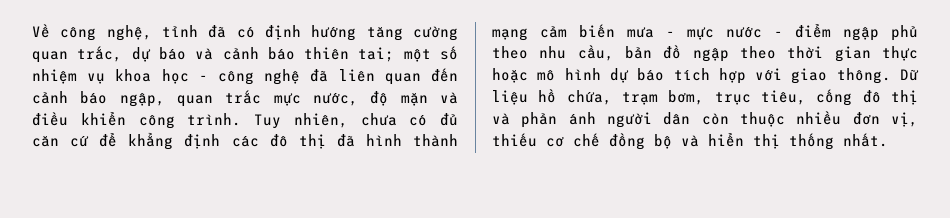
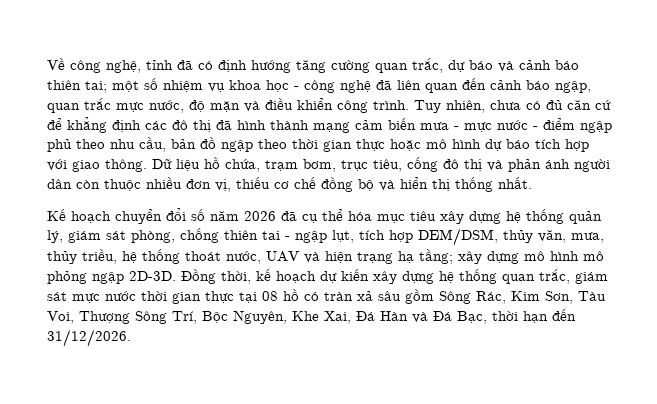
(888, 140) none -> [47,208,602,224] [47,228,604,246] [47,249,604,264] [47,269,608,284] [47,289,606,304] [47,309,576,324] [47,329,131,347] // Kế hoạch chuyển đổi số năm 2026 đã cụ thể hóa mục tiêu xây dựng hệ thống quản lý, giám sát phòng, chống thiên tai - ngập lụt, tích hợp DEM/DSM, thủy văn, mưa, thủy triều, hệ thống thoát nước, UAV và hiện trạng hạ tầng; xây dựng mô hình mô phỏng ngập 2D-3D. Đồng thời, kế hoạch dự kiến xây dựng hệ thống quan trắc, giám sát mực nước thời gian thực tại 08 hồ có tràn xả sâu gồm Sông Rác, Kim Sơn, Tàu Voi, Thượng Sông Trí, Bộc Nguyên, Khe Xai, Đá Hàn và Đá Bạc, thời hạn đến 31/12/2026.

